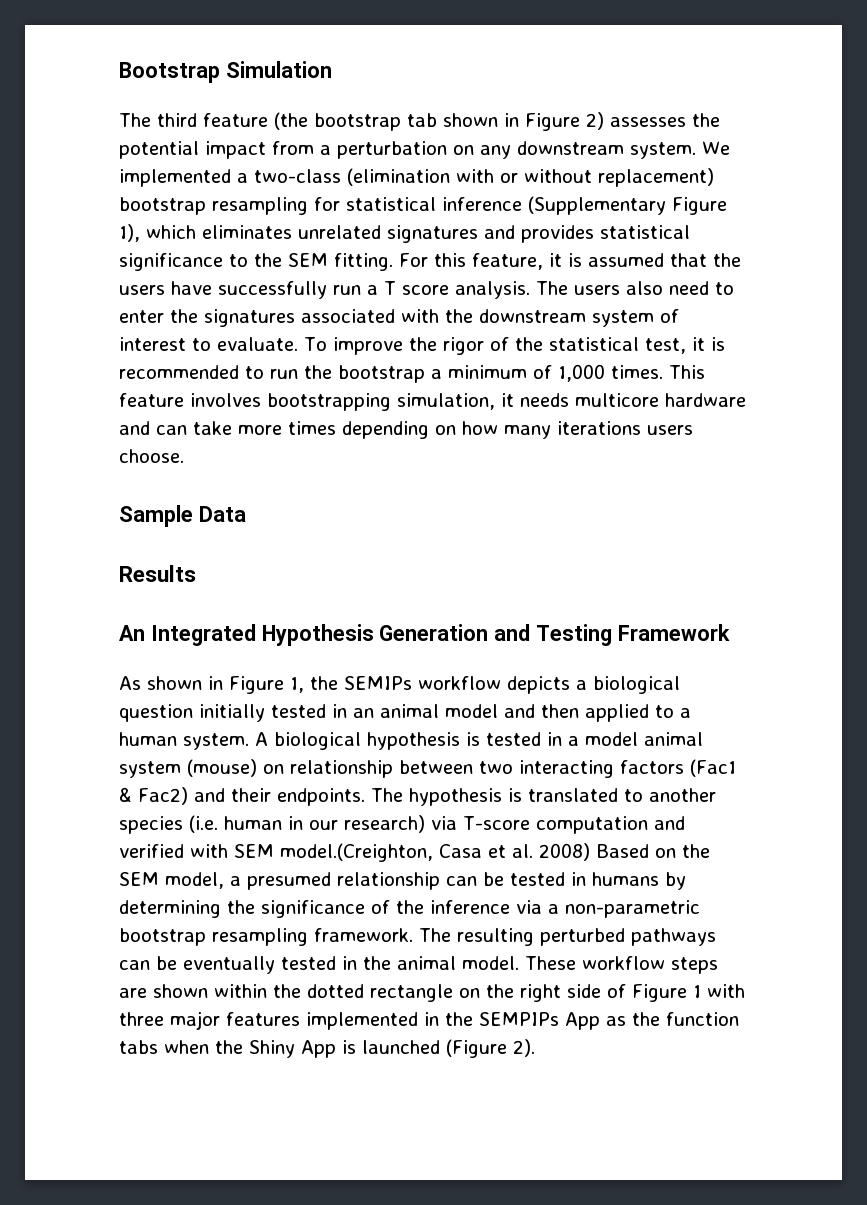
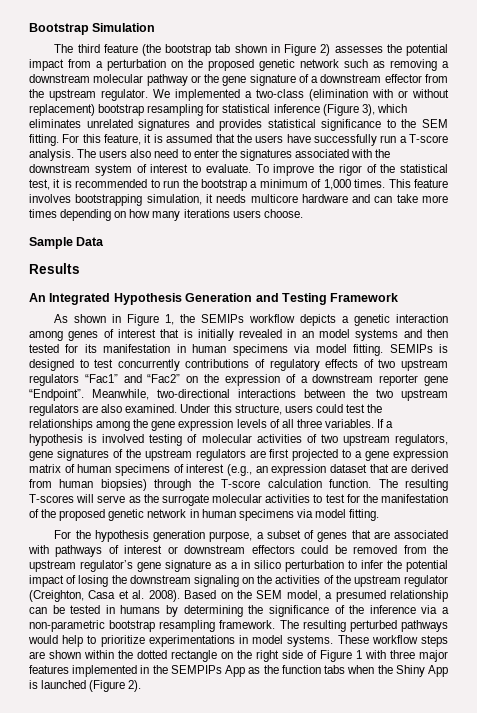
[480,141,696,159] any downstream system. -> [188,59,449,71] [29,74,448,86] [29,89,148,101] the proposed genetic network such as removing a downstream molecular pathway or the gene signature of a downstream effector from the upstream regulator.
[528,196,727,215] [119,224,140,242] (Supplementary Figure 1), -> [322,104,375,116] (Figure 3),
[384,281,449,295] T score -> [408,134,448,143] T-score
[593,676,680,694] [119,704,691,722] [119,732,703,750] [119,759,736,778] [119,787,716,806] [119,815,685,834] [119,843,433,862] biological question initially tested in an animal model and then applied to a human system. A biological hypothesis is tested in a model animal system (mouse) on relationship between two interacting factors (Fac1 & Fac2) and their endpoints. The hypothesis is translated to another species (i.e. human in our research) via T-score computation and verified with SEM model.(Creighton, -> [354,314,448,326] [29,329,449,341] [29,344,448,356] [29,359,449,371] [29,374,448,386] [29,389,448,401] [29,404,383,416] [29,419,394,431] [29,434,449,446] [29,449,449,461] [29,464,448,476] [29,479,448,491] [29,494,449,506] [29,509,380,521] [54,530,449,542] [28,545,448,557] [29,560,448,572] [29,575,448,587] [29,590,84,602] genetic interaction among genes of interest that is initially revealed in an model systems and then tested for its manifestation in human specimens via model fitting. SEMIPs is designed to test concurrently contributions of regulatory effects of two upstream regulators “Fac1” and “Fac2” on the expression of a downstream reporter gene “Endpoint”. Meanwhile, two-directional interactions between the two upstream regulators are also examined. Under this structure, users could test the relationships among the gene expression levels of all three variables. If a hypothesis is involved testing of molecular activities of two upstream regulators, gene signatures of the upstream regulators are first projected to a gene expression matrix of human specimens of interest (e.g., an expression dataset that are derived from human biopsies) through the T-score calculation function. The resulting T-scores will serve as the surrogate molecular activities to test for the manifestation of the proposed genetic network in human specimens via model fitting. // For the hypothesis generation purpose, a subset of genes that are associated with pathways of interest or downstream effectors could be removed from the upstream regulator’s gene signature as a in silico perturbation to infer the potential impact of losing the downstream signaling on the activities of the upstream regulator (Creighton,
[539,843,590,861] 2008) -> [148,590,180,602] 2008).
[119,956,519,974] can be eventually tested in the animal model. -> [28,635,334,647] would help to prioritize experimentations in model systems.

